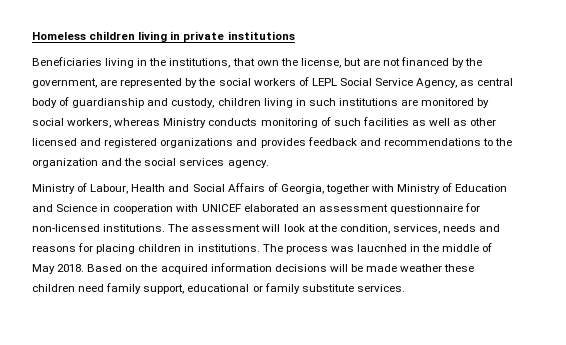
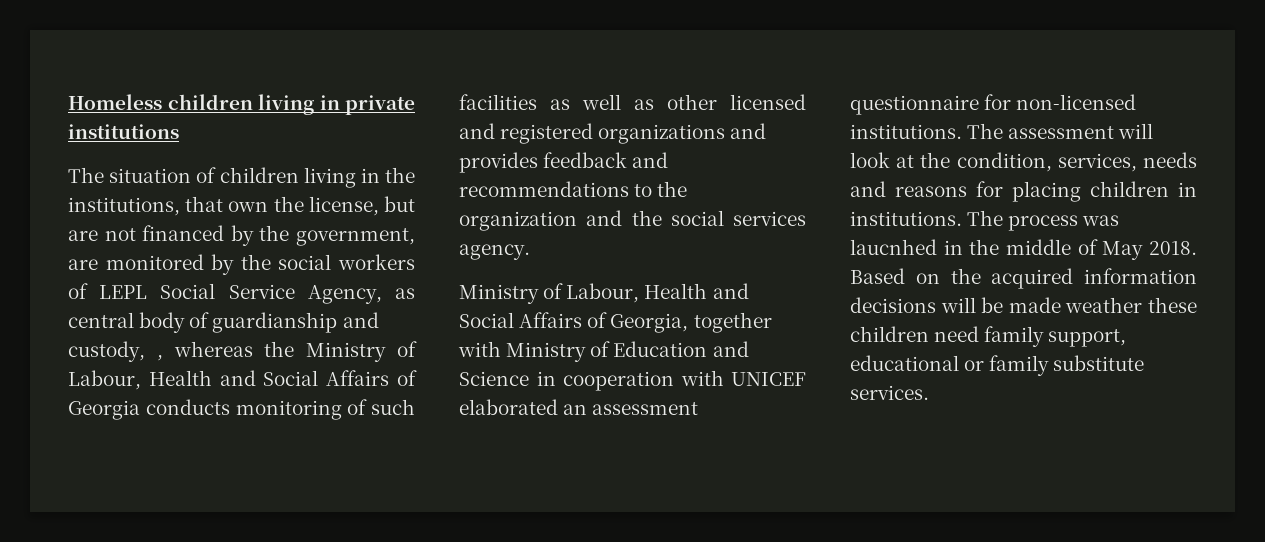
[32,57,102,66] Beneficiaries -> [68,167,299,183] The situation of children
[120,78,183,88] represented -> [105,254,204,270] monitored
[217,98,490,108] [32,118,207,128] children living in such institutions are monitored by social workers, whereas Ministry -> [156,341,418,362] [68,370,418,390] [68,400,140,420] , whereas the Ministry of Labour, Health and Social Affairs of Georgia

